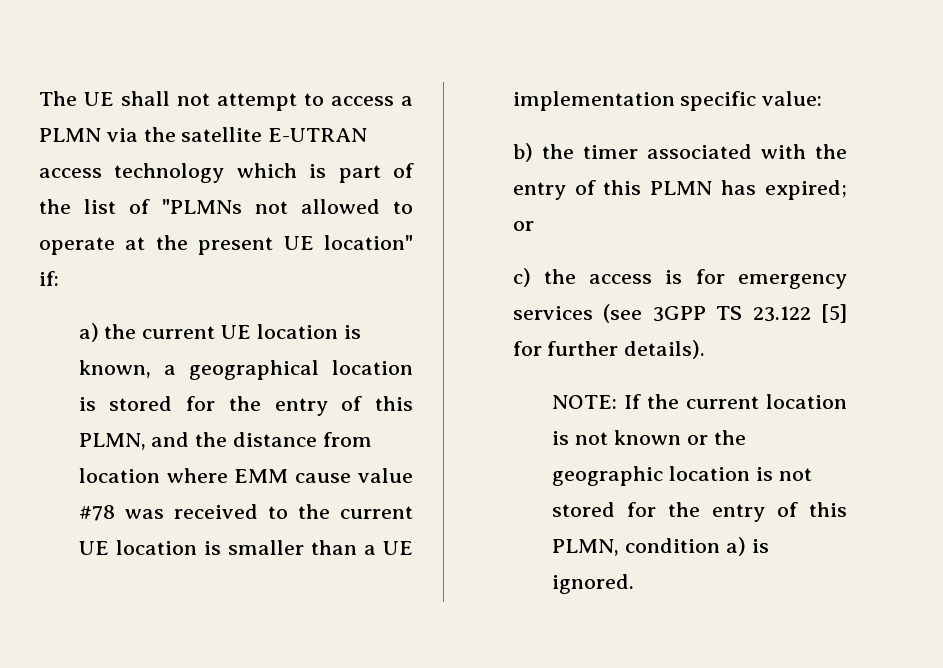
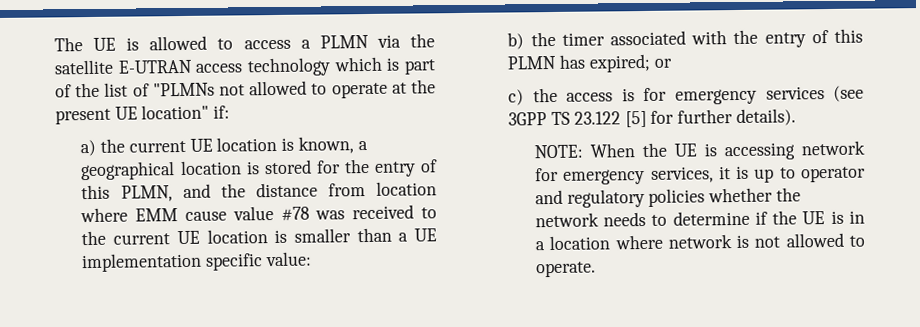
[121,91,297,111] shall not attempt -> [126,35,208,51] is allowed
[624,394,847,409] [552,430,746,445] [552,466,812,486] [552,502,847,522] [552,537,769,556] [552,574,635,594] If the current location is not known or the geographic location is not stored for the entry of this PLMN, condition a) is ignored. -> [589,140,865,161] [534,165,866,185] [534,187,801,208] [534,210,865,228] [534,232,865,251] [535,261,596,278] When the UE is accessing network for emergency services, it is up to operator and regulatory policies whether the network needs to determine if the UE is in a location where network is not allowed to operate.

